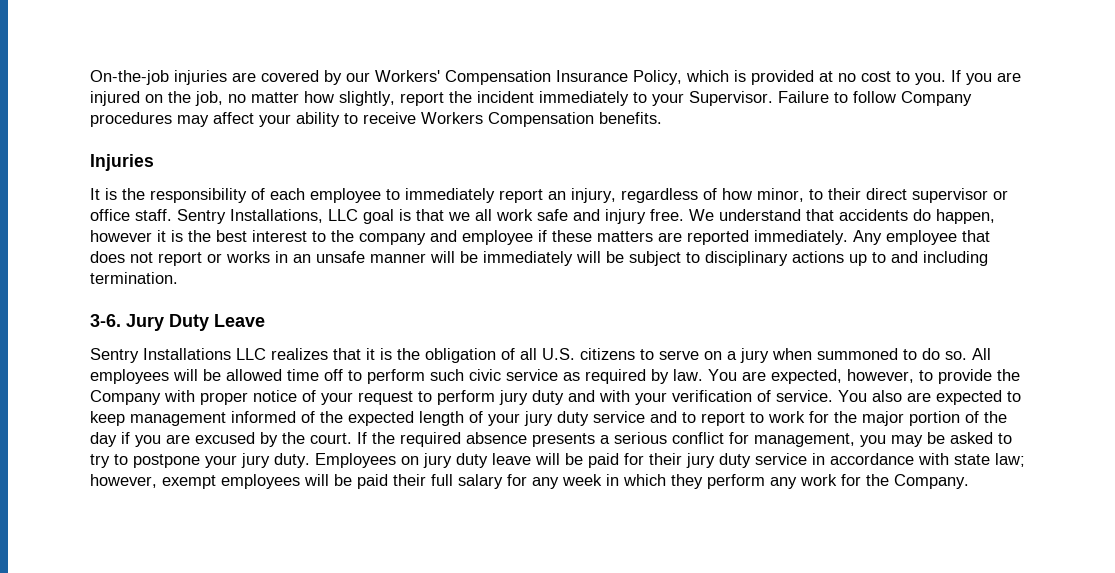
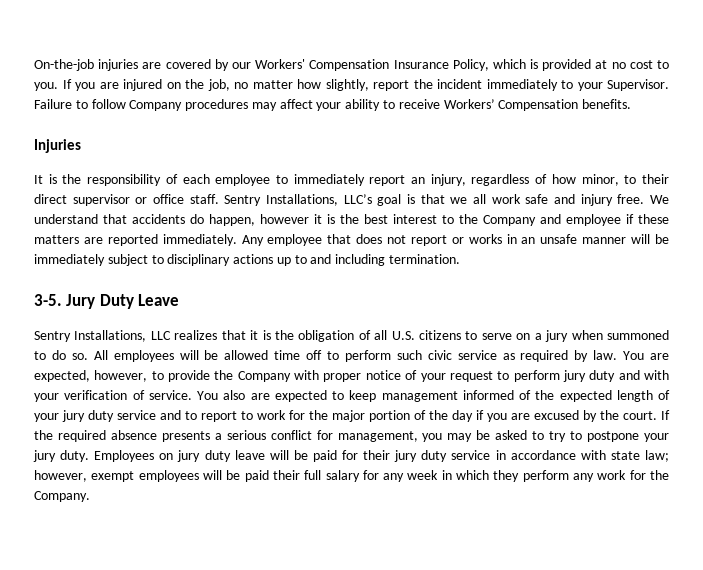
[421,112,483,124] Workers -> [443,99,495,109] Workers’
[328,209,358,221] LLC -> [343,194,372,204] LLC’s
[359,233,426,245] company -> [483,215,536,226] Company
[576,251,624,263] will be -> (105, 260) none
[90,314,121,327] 3-6. -> [34,294,62,306] 3-5.
[143,348,231,360] Installations -> [74,330,147,342] Installations,

